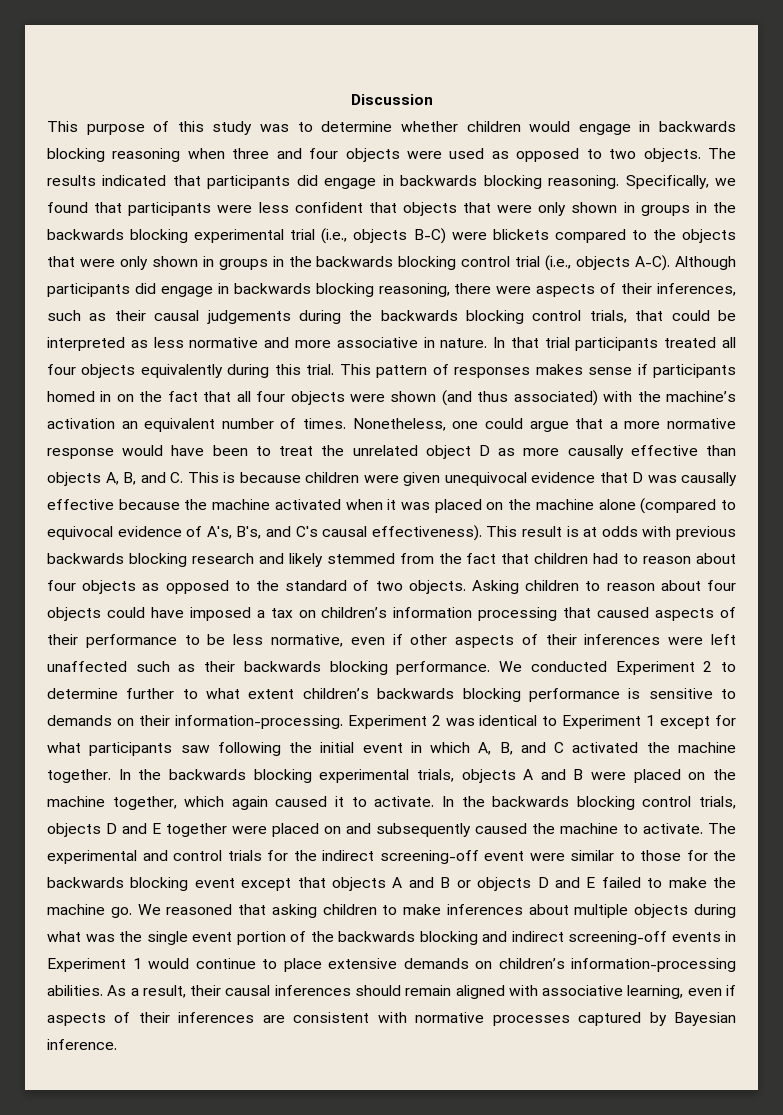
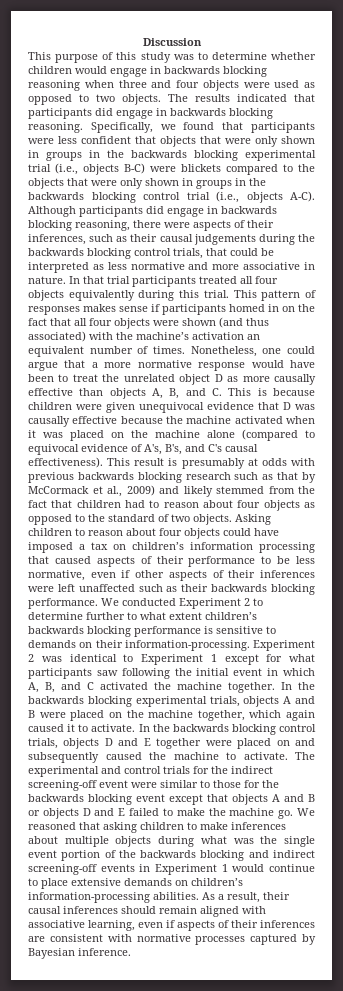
(579, 531) none -> [181,458,245,469] presumably
(254, 558) none -> [234,472,316,483] [28,485,155,497] such as that by McCormack et al., 2009)

